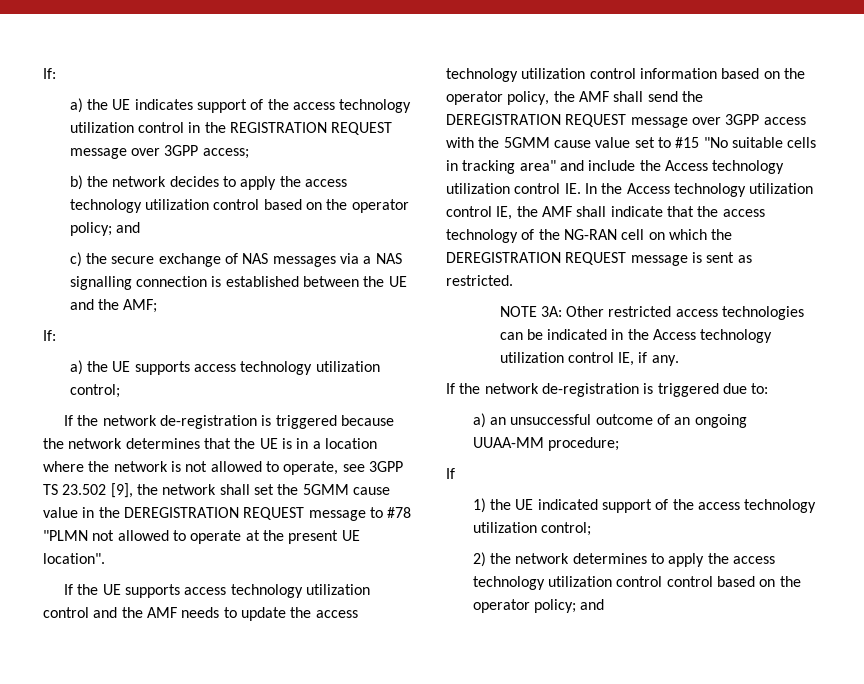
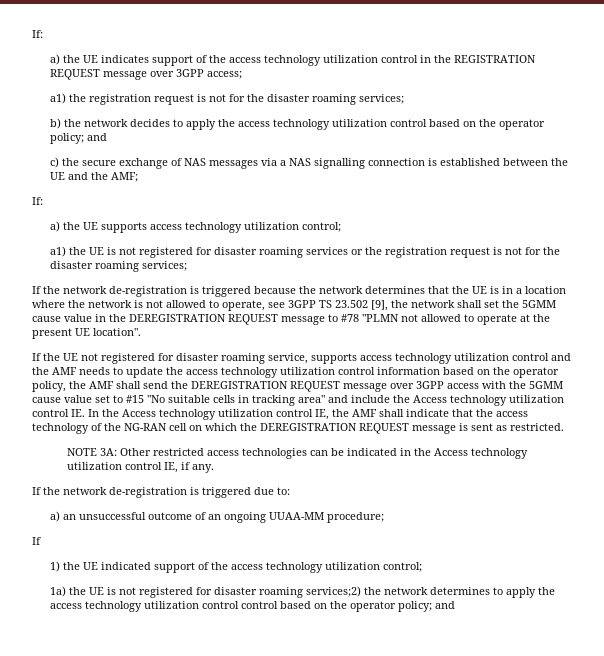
(249, 153) none -> [49,93,404,105] // a1) the registration request is not for the disaster roaming services;
(120, 391) none -> [49,246,560,258] [49,261,187,272] // a1) the UE is not registered for disaster roaming services or the registration request is not for the disaster roaming services;
(121, 589) none -> [81,353,308,364] not registered for disaster roaming service,
[472,552,486,567] 2) -> [49,586,361,598] 1a) the UE is not registered for disaster roaming services;2)

